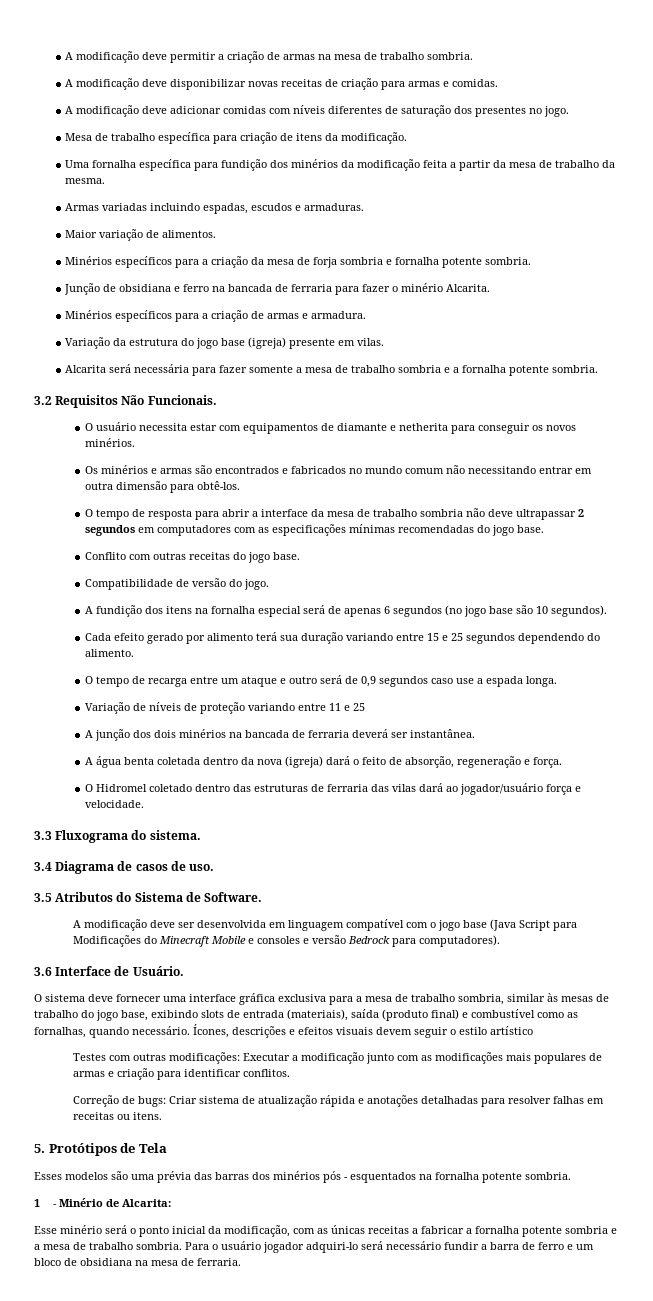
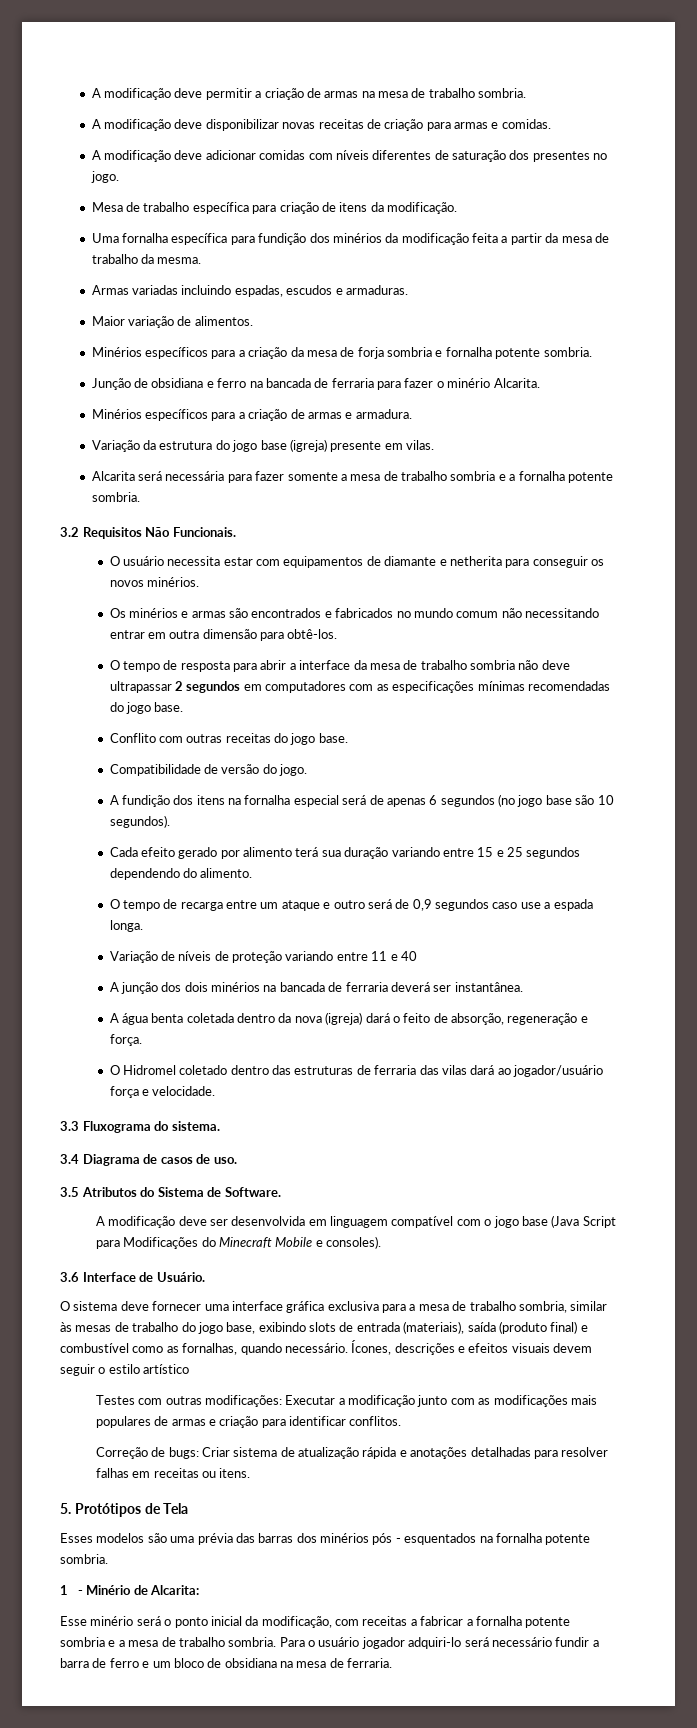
[352,703,365,711] 25 -> [400,951,417,961] 40
[256,935,500,947] consoles e versão Bedrock para computadores). -> [326,1236,382,1249] consoles).
[317,1225,365,1234] as únicas -> (359, 1622) none

